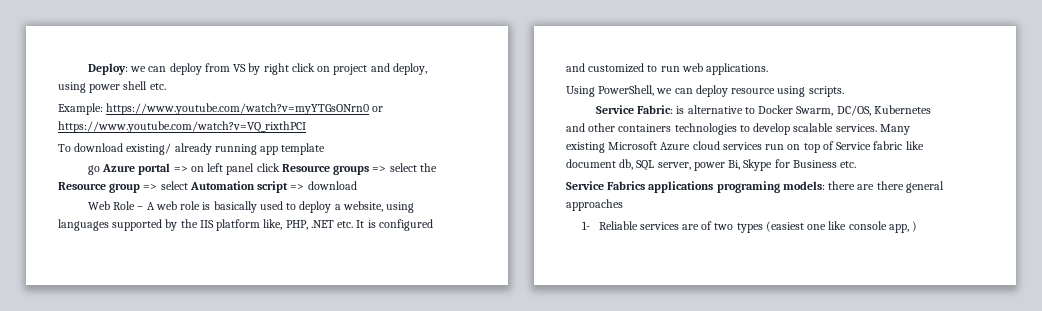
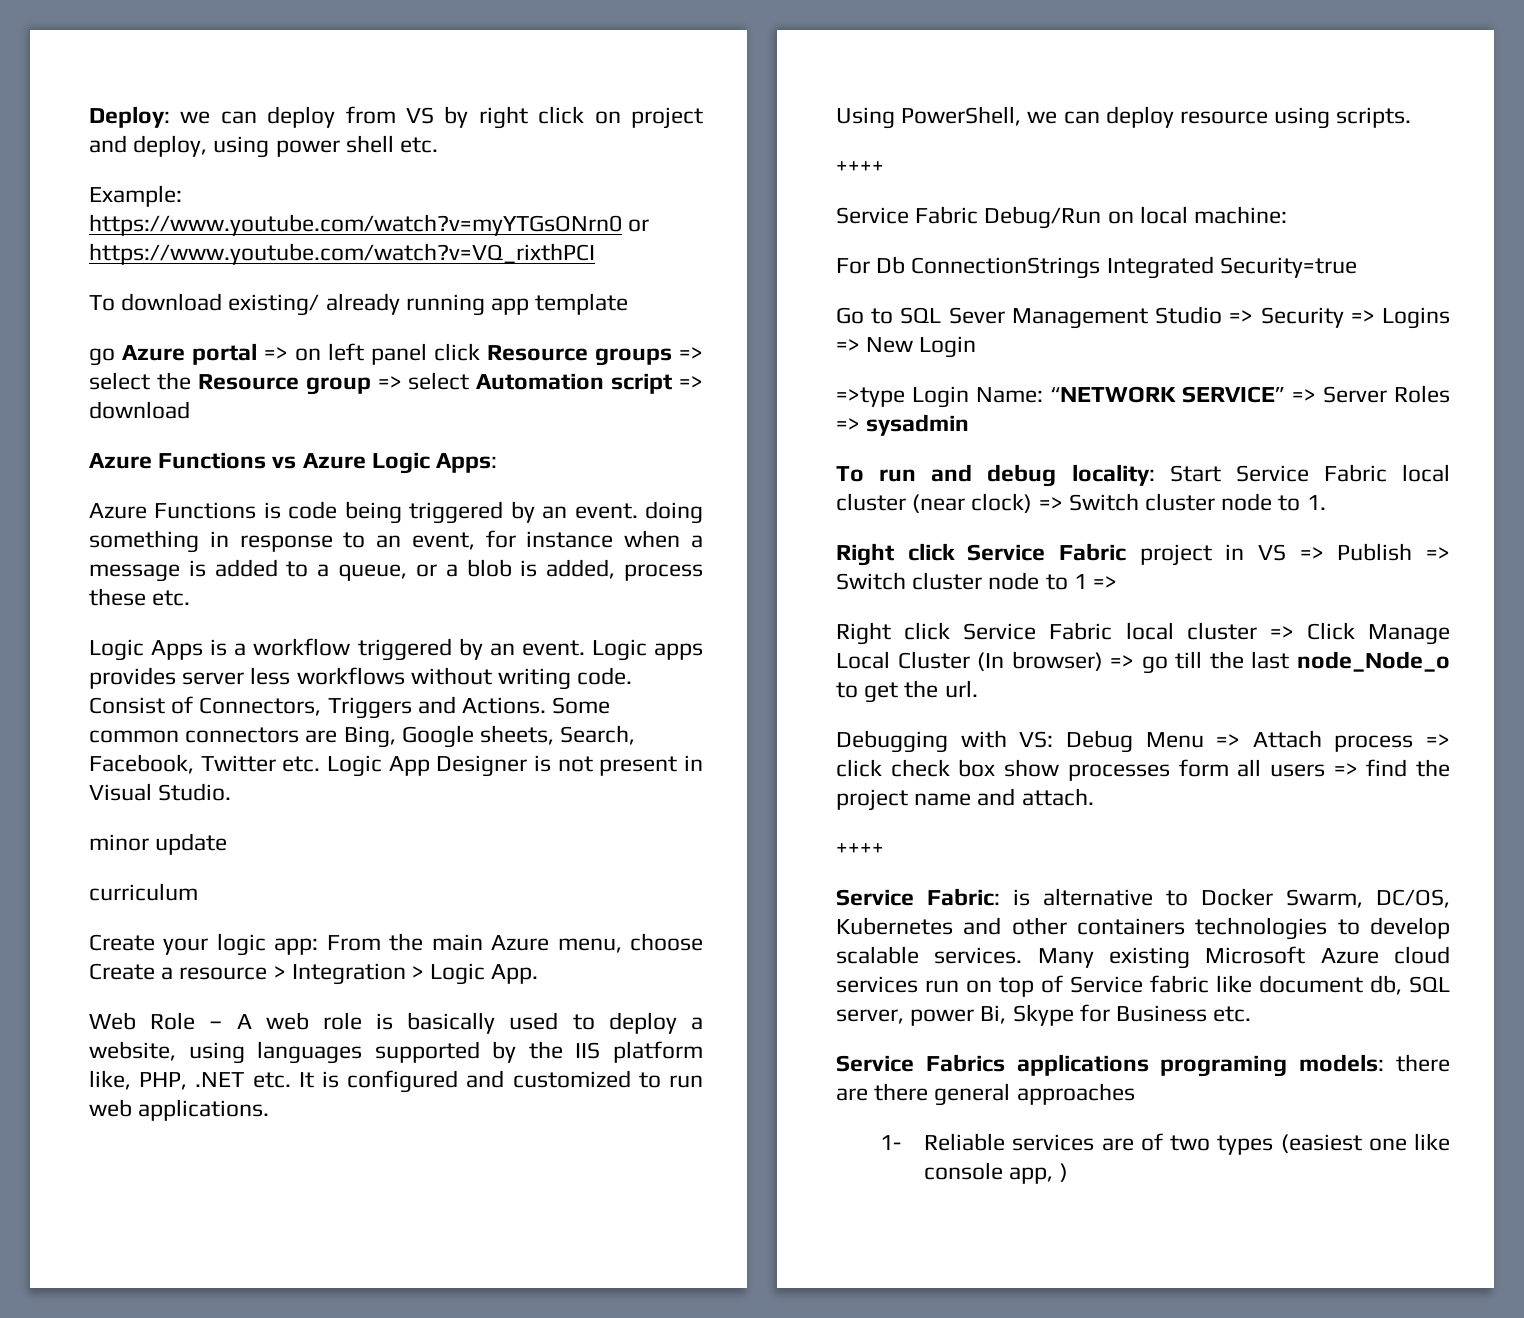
(357, 185) none -> [89,452,498,474] [89,501,704,524] [89,530,703,553] [89,559,703,582] [89,588,191,606] [89,638,704,661] [89,667,633,690] [89,696,611,719] [89,725,636,748] [89,754,704,777] [89,783,232,801] [89,833,228,855] [89,883,198,901] [89,933,704,956] [89,963,539,985] // Azure Functions vs Azure Logic Apps: // Azure Functions is code being triggered by an event. doing something in response to an event, for instance when a message is added to a queue, or a blob is added, process these etc. // Logic Apps is a workflow triggered by an event. Logic apps provides server less workflows without writing code. Consist of Connectors, Triggers and Actions. Some common connectors are Bing, Google sheets, Search, Facebook, Twitter etc. Logic App Designer is not present in Visual Studio. // minor update // curriculum // Create your logic app: From the main Azure menu, choose Create a resource > Integration > Logic App.
(844, 91) none -> [836,161,884,173] [836,206,1288,229] [836,256,1357,279] [836,306,1450,329] [836,336,977,358] [836,385,1450,408] [836,414,970,436] [836,464,1450,487] [836,493,1326,513] [836,543,1450,566] [836,572,1118,590] [836,622,1450,645] [836,651,1450,674] [836,680,978,703] [836,730,1450,753] [836,759,1450,781] [836,788,1094,811] [836,843,884,855] // ++++ // Service Fabric Debug/Run on local machine: // For Db ConnectionStrings Integrated Security=true // Go to SQL Sever Management Studio => Security => Logins => New Login // =>type Login Name: “NETWORK SERVICE” => Server Roles => sysadmin // To run and debug locality: Start Service Fabric local cluster (near clock) => Switch cluster node to 1. // Right click Service Fabric project in VS => Publish => Switch cluster node to 1 => // Right click Service Fabric local cluster => Click Manage Local Cluster (In browser) => go till the last node_Node_o to get the url. // Debugging with VS: Debug Menu => Attach process => click check box show processes form all users => find the project name and attach. // ++++

